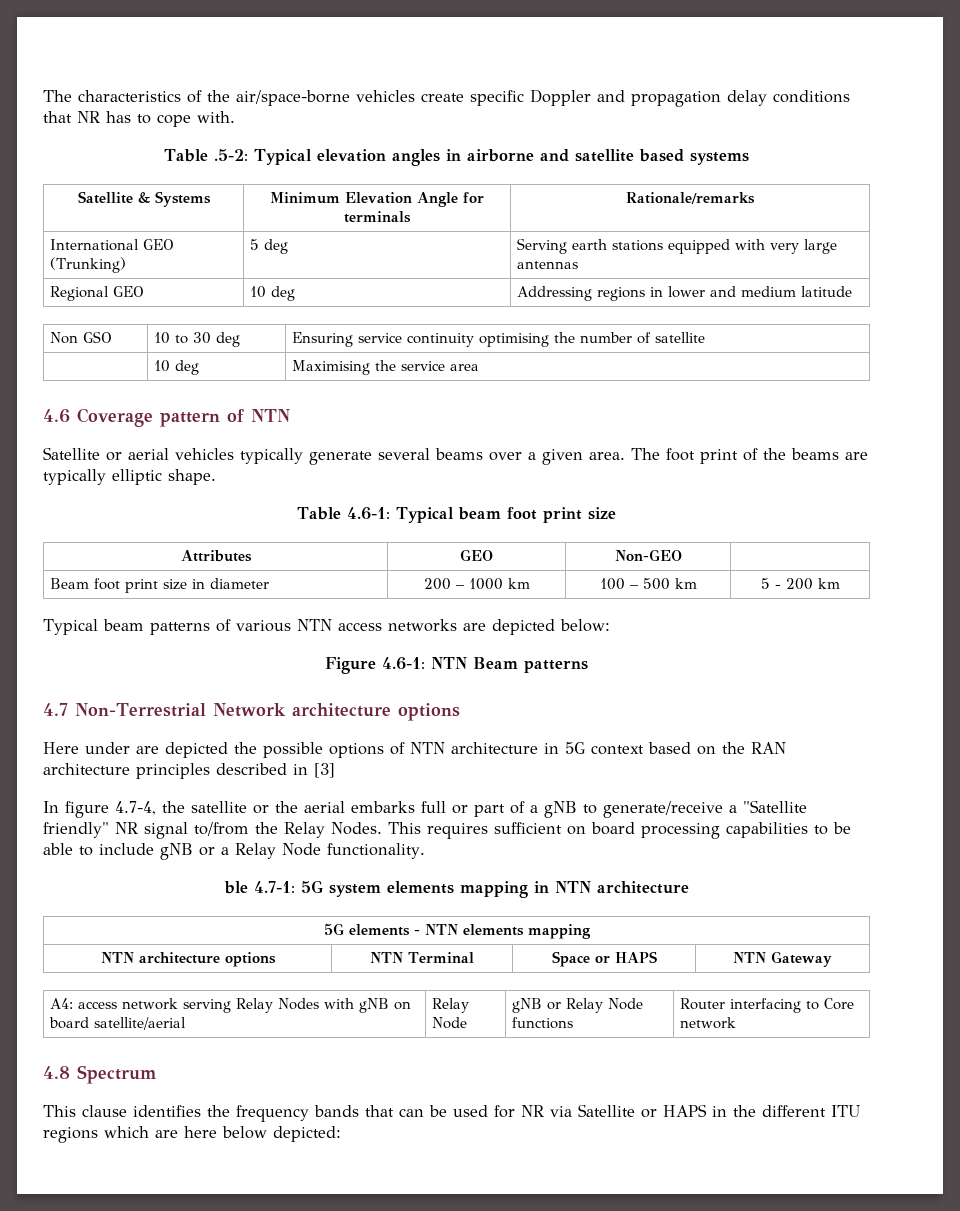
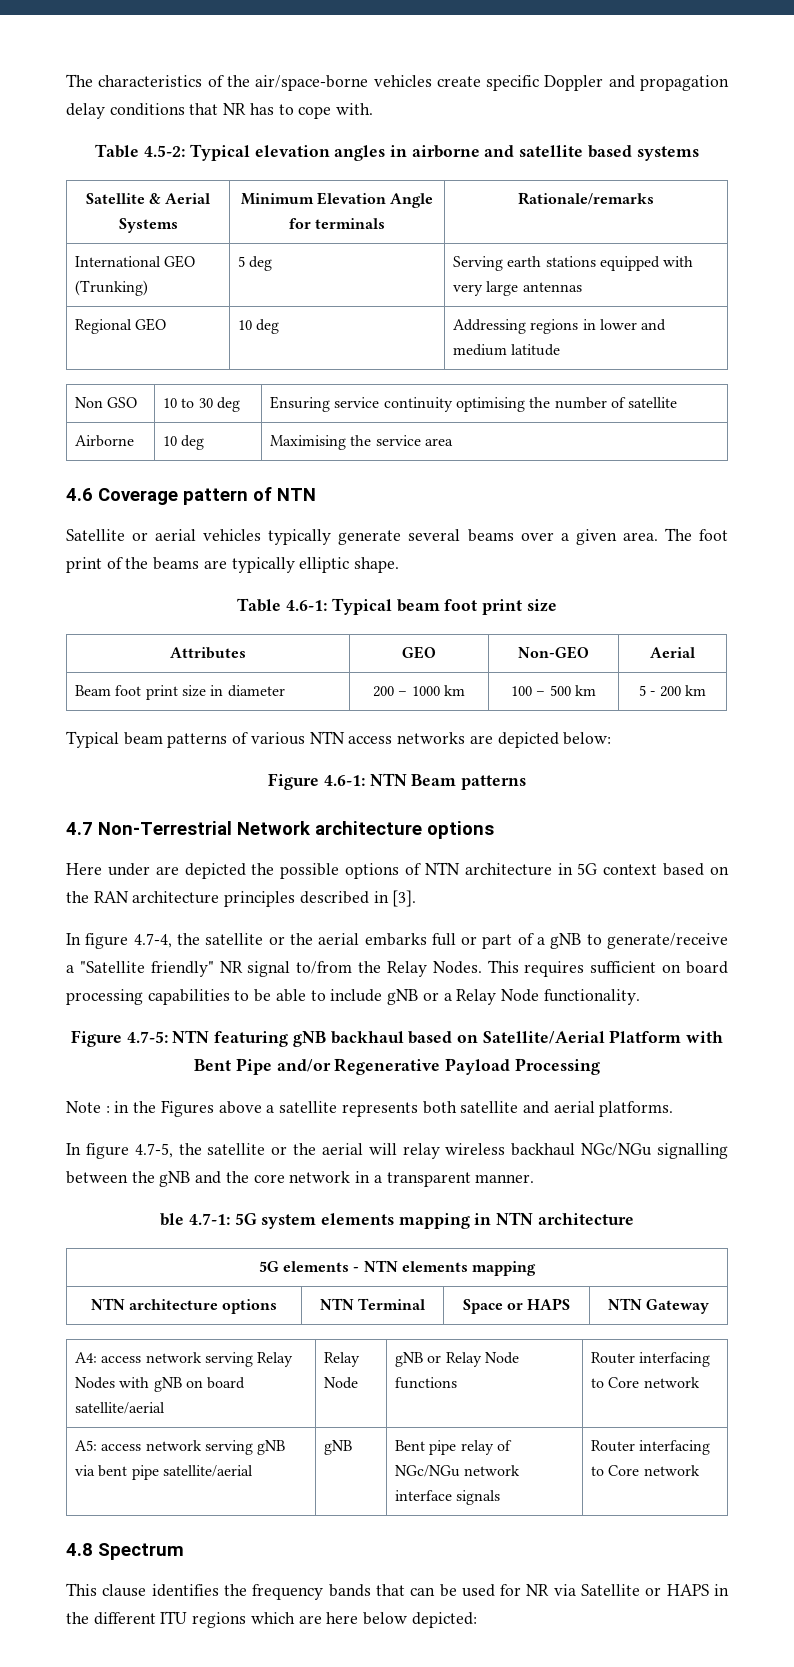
[214,149,248,161] .5-2: -> [144,145,186,157] 4.5-2:
(151, 197) none -> [165,193,211,204] Aerial
(705, 337) none -> [75,435,135,447] Airborne
(682, 555) none -> [650,647,695,658] Aerial
[314,763,335,778] [3] -> [392,890,417,907] [3].
(425, 851) none -> [70,1030,724,1047] [194,1058,600,1075] [66,1100,674,1117] [66,1143,728,1159] [66,1171,535,1187] // Figure 4.7-5: NTN featuring gNB backhaul based on Satellite/Aerial Platform with Bent Pipe and/or Regenerative Payload Processing // Note : in the Figures above a satellite represents both satellite and aerial platforms. // In figure 4.7-5, the satellite or the aerial will relay wireless backhaul NGc/NGu signalling between the gNB and the core network in a transparent manner.
(736, 1023) none -> [75,1440,286,1455] [75,1465,253,1480] [324,1440,353,1455] [395,1440,512,1455] [395,1465,521,1477] [395,1490,501,1505] [591,1440,711,1455] [591,1465,700,1476] // A5: access network serving gNB via bent pipe satellite/aerial | gNB | Bent pipe relay of NGc/NGu network interface signals | Router interfacing to Core network

